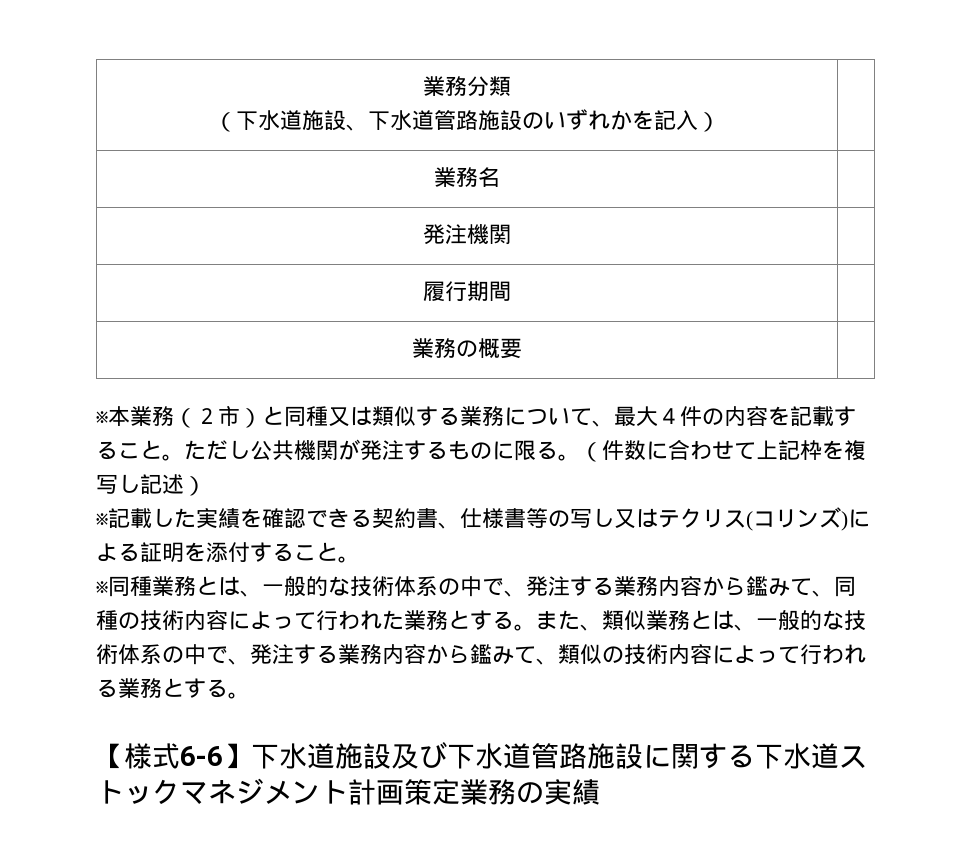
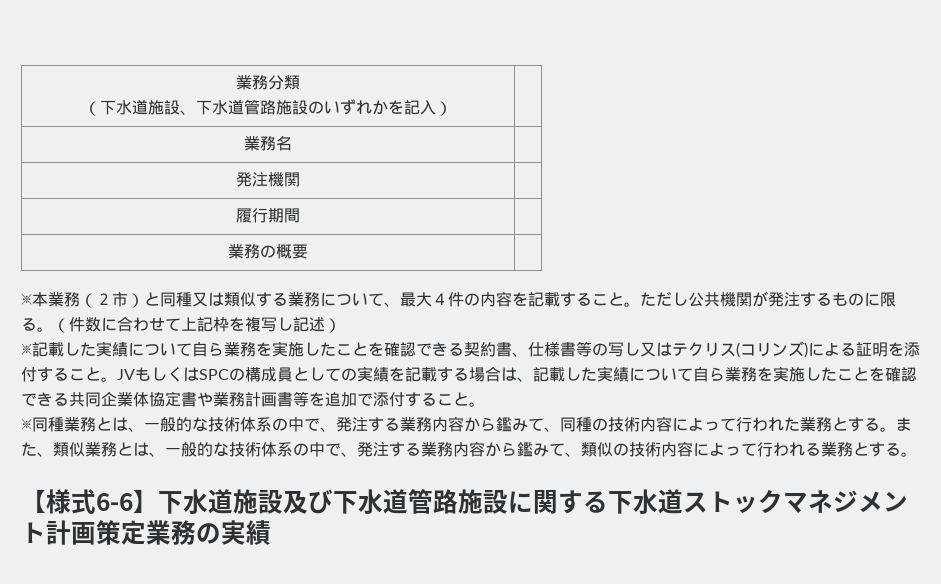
(240, 518) none -> [128,341,368,357] について自ら業務を実施したこと
(360, 559) none -> [117,366,917,382] [21,391,485,407] JVもしくはSPCの構成員としての実績を記載する場合は、記載した実績について自ら業務を実施したことを確認できる共同企業体協定書や業務計画書等を追加で添付すること。

